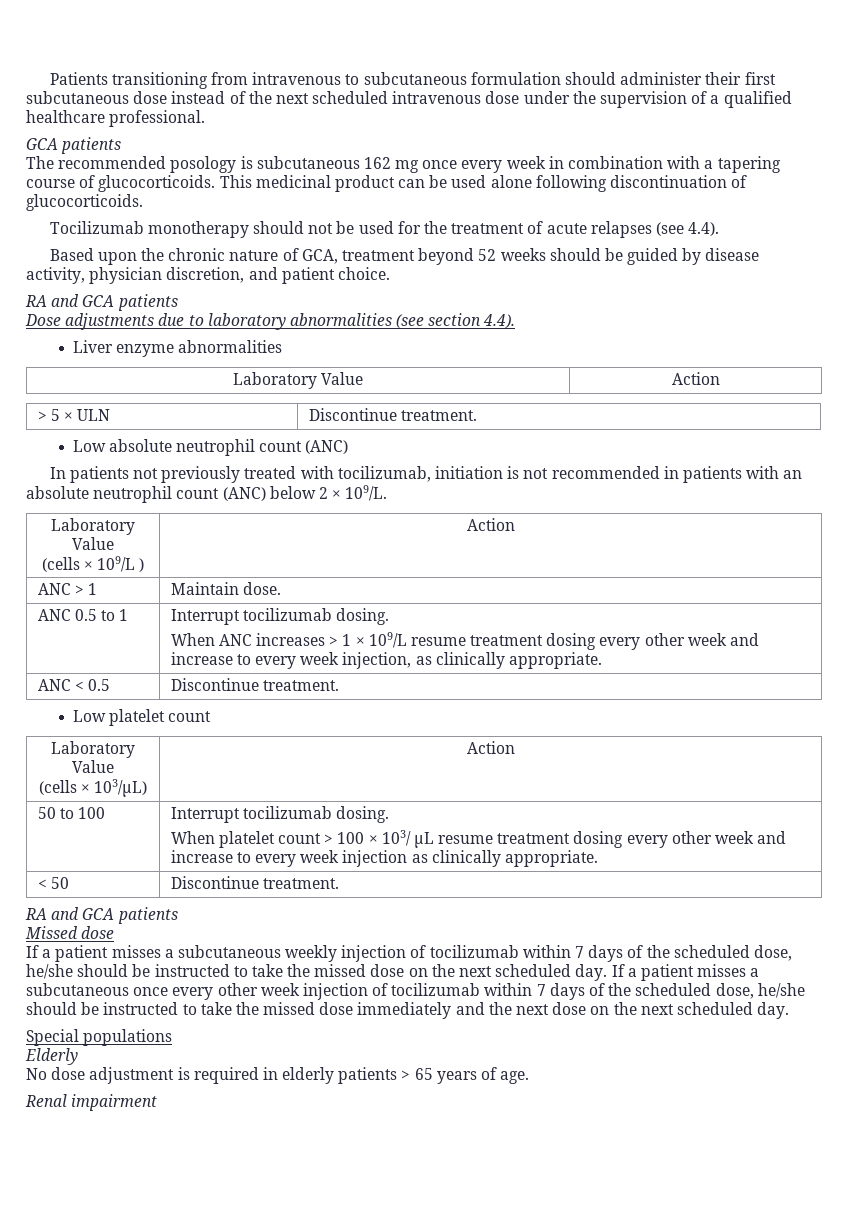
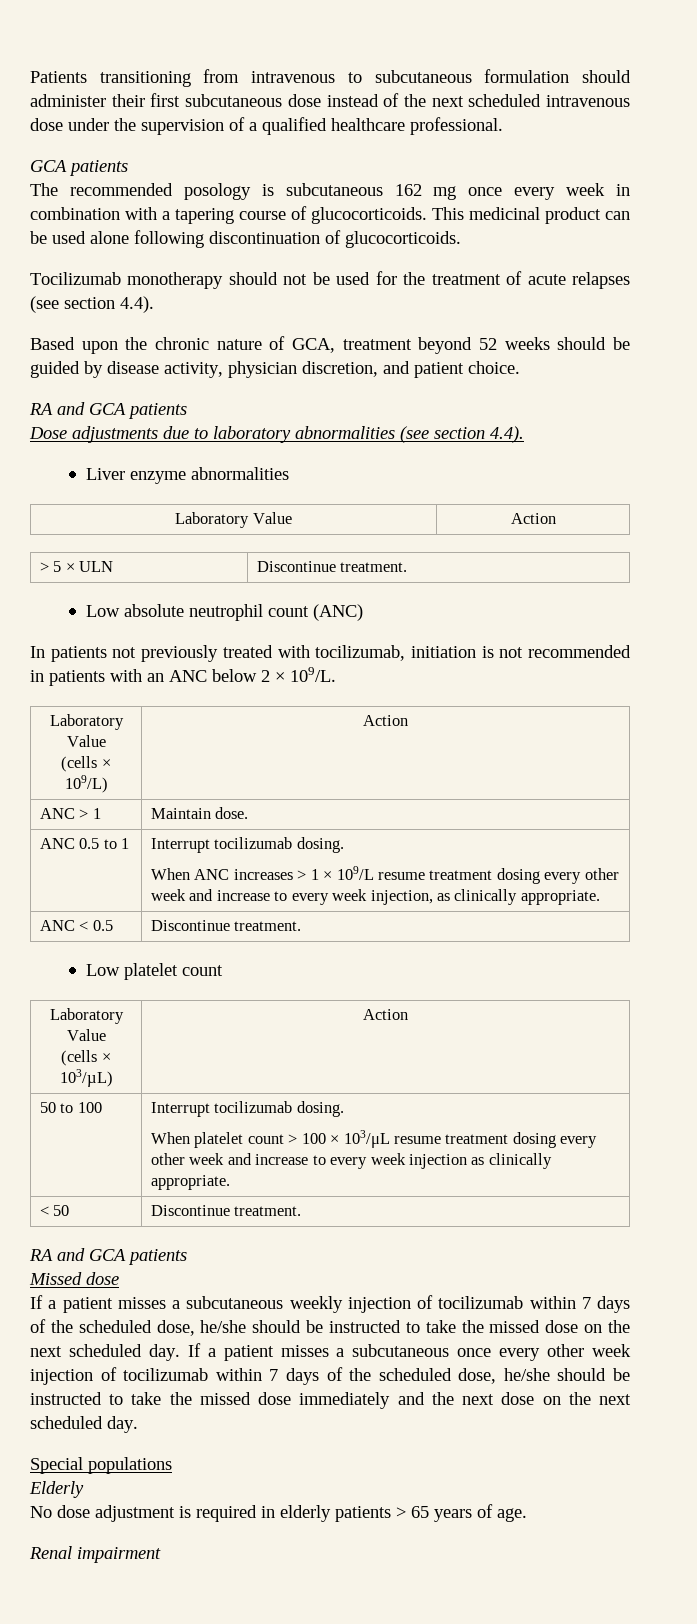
(684, 229) none -> [64,297,115,309] section
[26,486,266,503] absolute neutrophil count (ANC) -> [169,670,207,682] ANC
[97,556,145,572] 109/L ) -> [64,775,108,793] 109/L)
[381,830,434,848] 103/ μL -> [343,1130,390,1148] 103/μL

